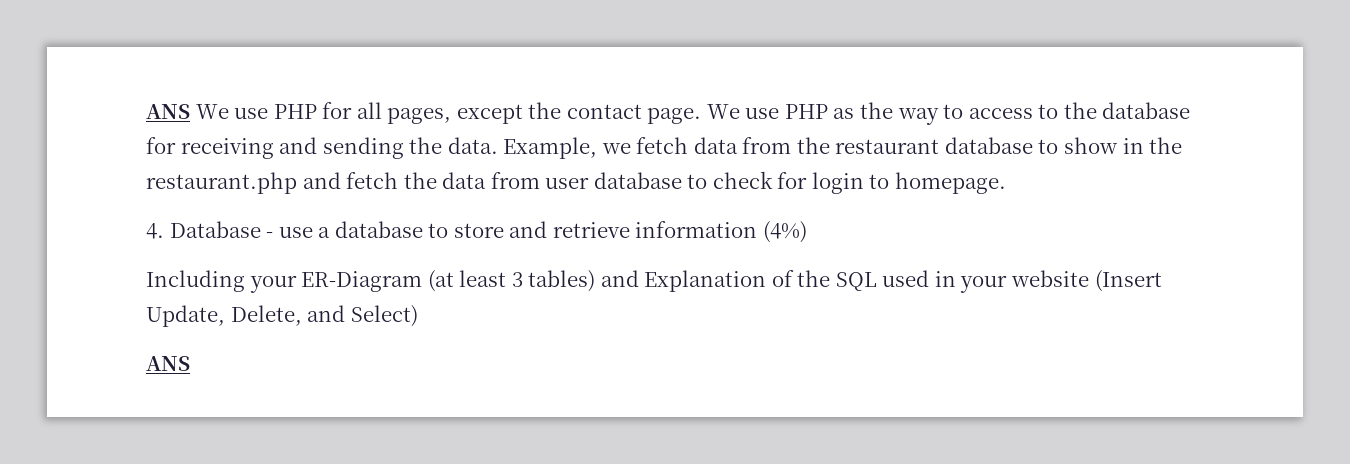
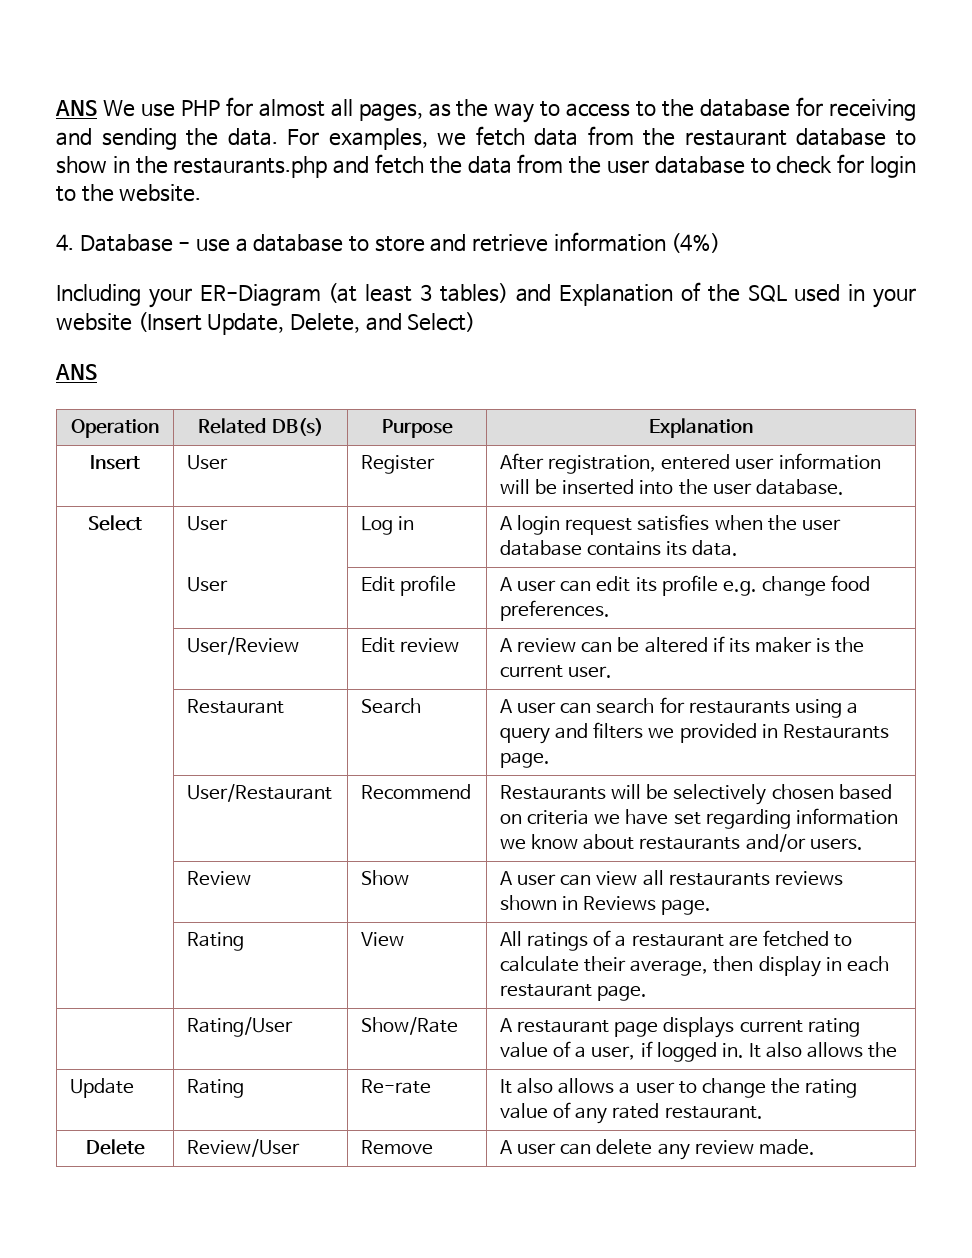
(353, 110) none -> [258,99,325,117] almost
[456,102,828,124] except the contact page. We use PHP -> (423, 112) none
[503,137,598,159] Example, -> [287,128,428,150] For examples,
[146,172,297,194] restaurant.php -> [173,156,328,178] restaurants.php
(540, 180) none -> [569,156,602,174] the
[894,172,1006,194] homepage. -> [81,184,202,202] the website.
(190, 363) none -> [71,419,159,438] [198,418,323,436] [381,419,453,438] [649,418,754,438] [90,455,140,470] [187,455,229,470] [361,455,436,474] [500,453,881,474] [500,479,844,495] [88,515,142,531] [187,516,229,531] [361,516,415,535] [500,514,841,535] [500,540,739,556] [187,577,229,592] [361,575,457,596] [500,575,871,596] [500,600,611,621] [187,637,300,655] [361,637,460,653] [500,636,865,653] [500,665,613,678] [187,699,285,714] [361,698,422,714] [500,697,858,718] [500,722,889,744] [500,752,551,768] [187,784,333,802] [361,784,472,800] [500,784,892,805] [500,808,898,829] [500,834,863,852] [187,871,252,886] [361,870,410,885] [500,870,843,886] [500,895,712,915] [187,932,245,951] [361,932,405,947] [500,930,852,951] [500,956,889,977] [500,984,648,1001] [187,1017,294,1037] [361,1017,459,1035] [500,1017,860,1038] [500,1041,898,1062] [70,1078,135,1098] [187,1079,245,1098] [361,1079,432,1094] [500,1078,858,1098] [500,1102,763,1124] [85,1139,145,1155] [187,1139,301,1157] [361,1140,434,1155] [500,1139,815,1160] // Operation | Related DB(s) | Purpose | Explanation // Insert | User | Register | After registration, entered user information will be inserted into the user database. // Select | User | Log in | A login request satisfies when the user database contains its data. // | User | Edit profile | A user can edit its profile e.g. change food preferences. // | User/Review | Edit review | A review can be altered if its maker is the current user. // | Restaurant | Search | A user can search for restaurants using a query and filters we provided in Restaurants page. // | User/Restaurant | Recommend | Restaurants will be selectively chosen based on criteria we have set regarding information we know about restaurants and/or users. // | Review | Show | A user can view all restaurants reviews shown in Reviews page. // | Rating | View | All ratings of a restaurant are fetched to calculate their average, then display in each restaurant page. // | Rating/User | Show/Rate | A restaurant page displays current rating value of a user, if logged in. It also allows the // Update | Rating | Re-rate | It also allows a user to change the rating value of any rated restaurant. // Delete | Review/User | Remove | A user can delete any review made.

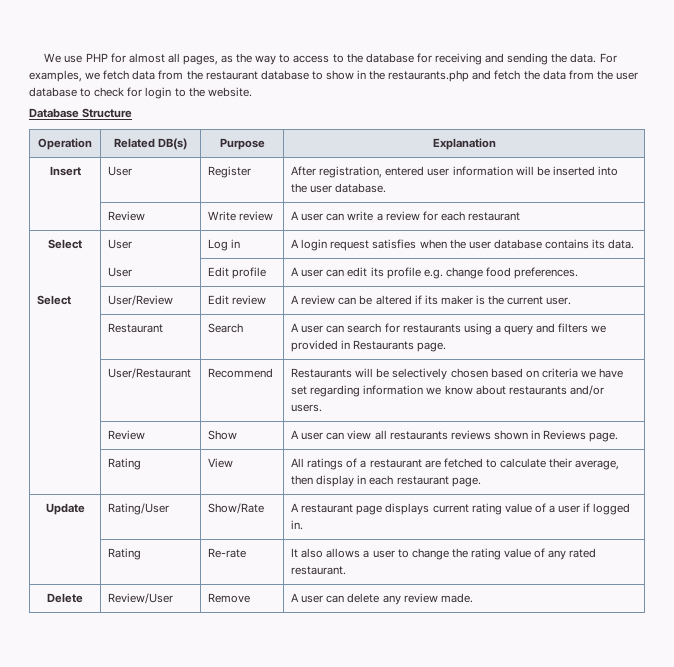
[55,100,97,116] ANS -> (44, 58) none
[56,232,721,253] [56,282,916,308] [56,312,476,335] [55,364,97,380] 4. Database - use a database to store and retrieve information (4%) // Including your ER-Diagram (at least 3 tables) and Explanation of the SQL used in your website (Insert Update, Delete, and Select) // ANS -> [29,108,133,118] Database Structure
(844, 487) none -> [108,211,146,221] [208,211,274,221] [291,211,521,221] // | Review | Write review | A user can write a review for each restaurant
(611, 610) none -> [37,295,72,305] Select
(648, 993) none -> [45,503,85,515] Update
[591,1046,636,1060] user, -> [558,505,581,513] user
[748,1042,898,1058] [70,1078,135,1098] It also allows the // Update -> (304, 525) //

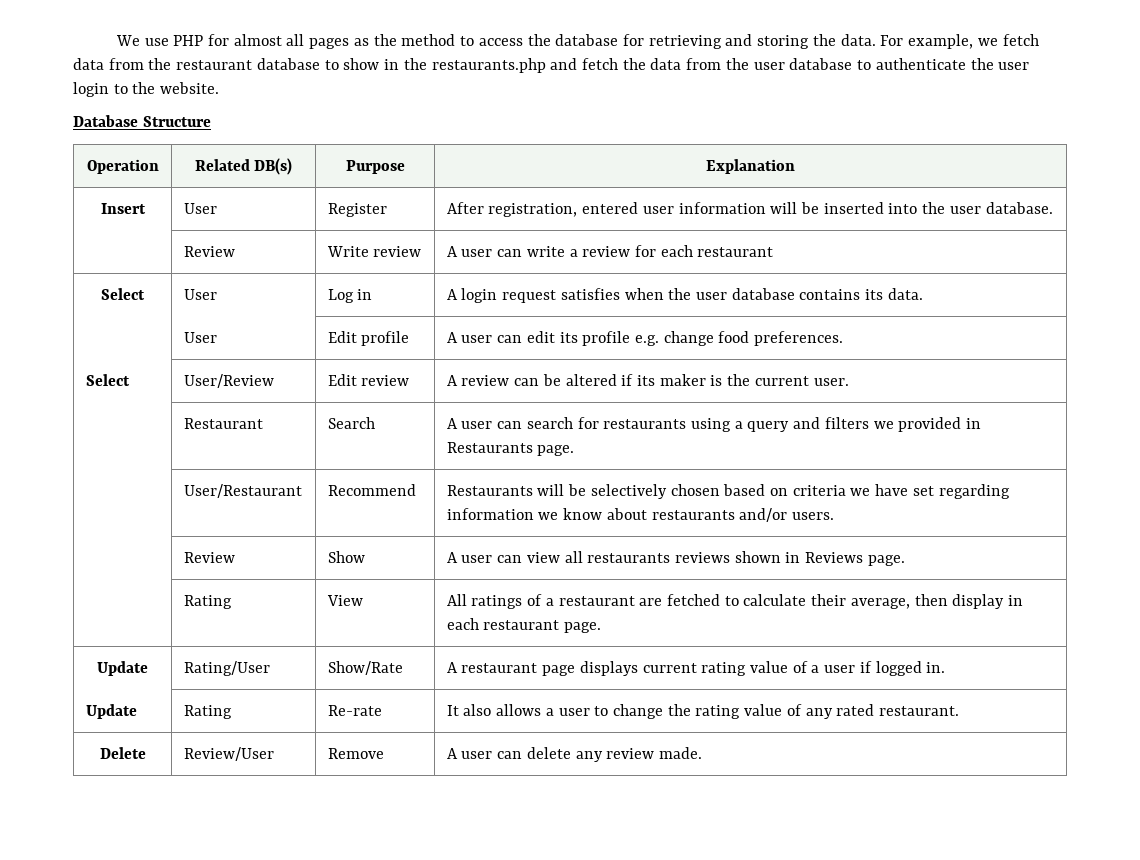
[182,55,218,65] pages, -> [309,38,350,49] pages
[255,55,277,65] way -> [401,34,456,46] method
[332,54,344,63] to -> (523, 42) none
[434,53,549,65] receiving and sending -> [648,34,810,49] retrieving and storing
[29,70,82,82] examples, -> [908,34,974,49] example,
[94,87,143,97] check for -> [875,58,1030,70] authenticate the user
(304, 525) none -> [85,704,137,719] Update

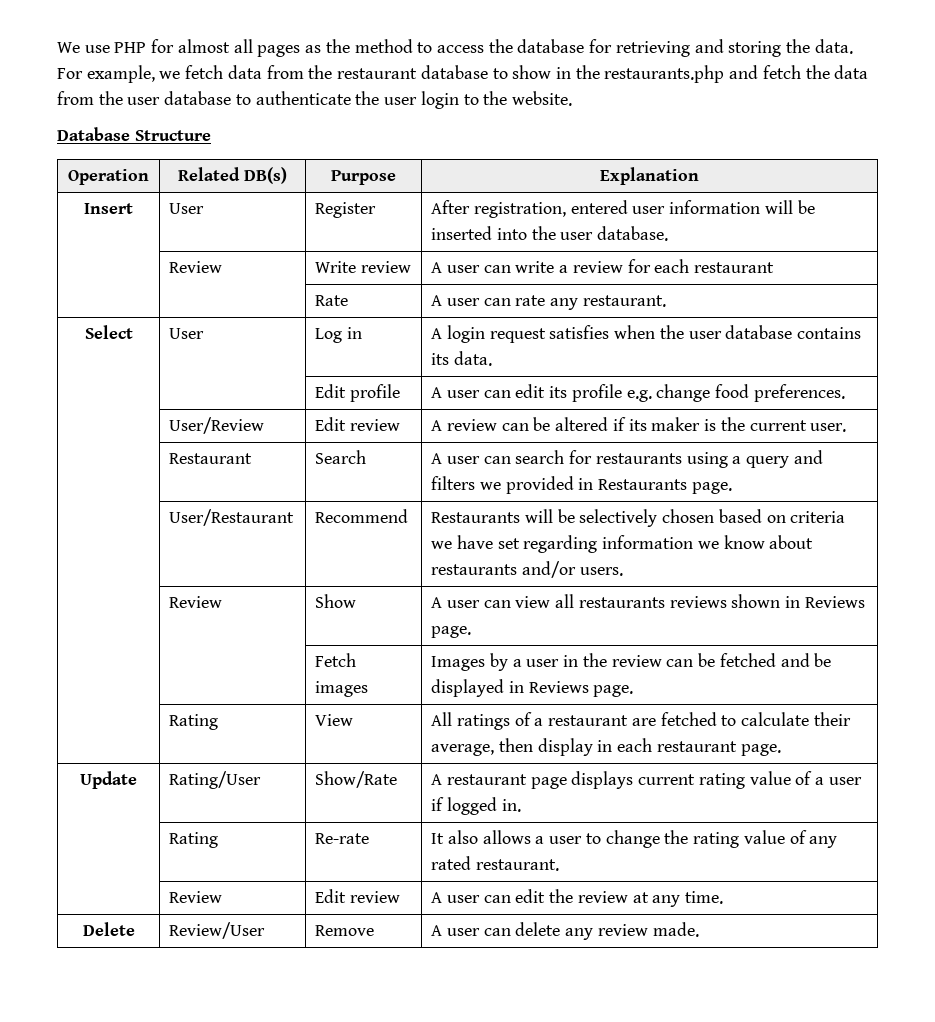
(774, 252) none -> [315,295,349,306] [431,295,666,310] // | | Rate | A user can rate any restaurant.
[183,332,217,343] User -> (493, 358) none
[85,374,130,386] Select -> (845, 393) none
(905, 560) none -> [315,653,357,667] [315,681,369,697] [431,653,832,671] [431,679,634,697] // | | Fetch images | Images by a user in the review can be fetched and be displayed in Reviews page.
[85,704,137,719] Update -> (521, 805) none
(960, 711) none -> [169,891,223,903] [315,889,401,903] [431,889,724,907] // | Review | Edit review | A user can edit the review at any time.

